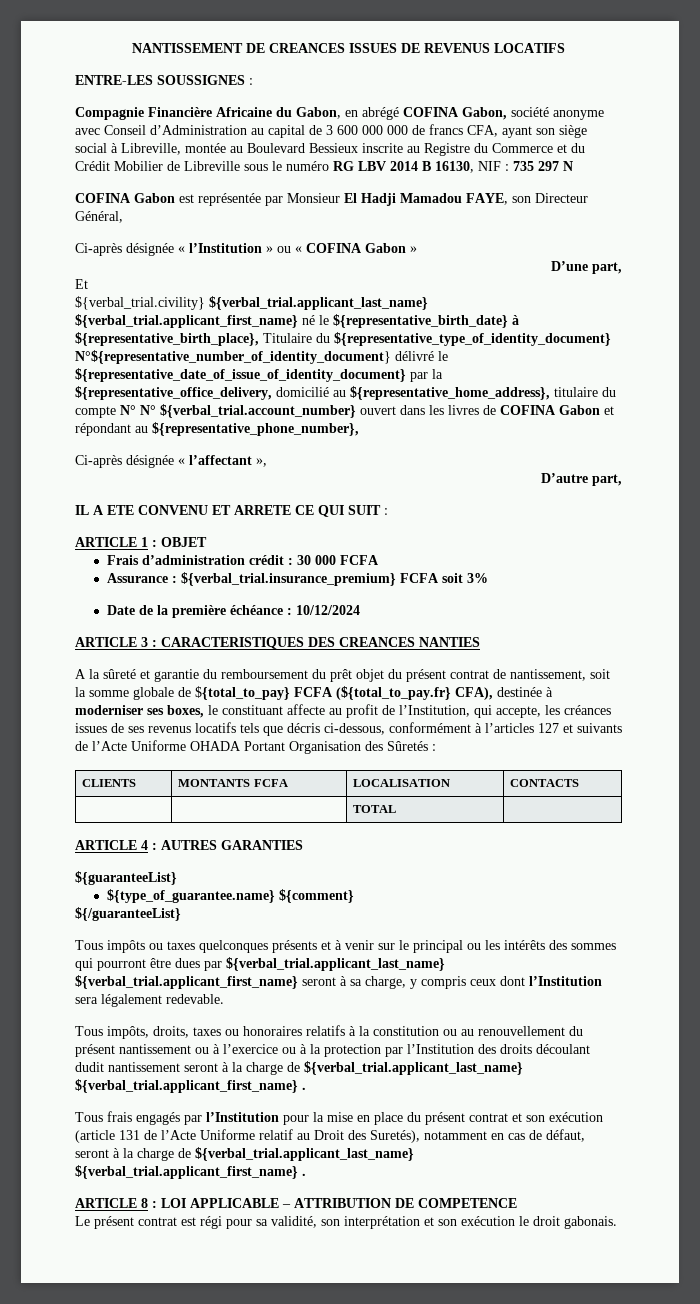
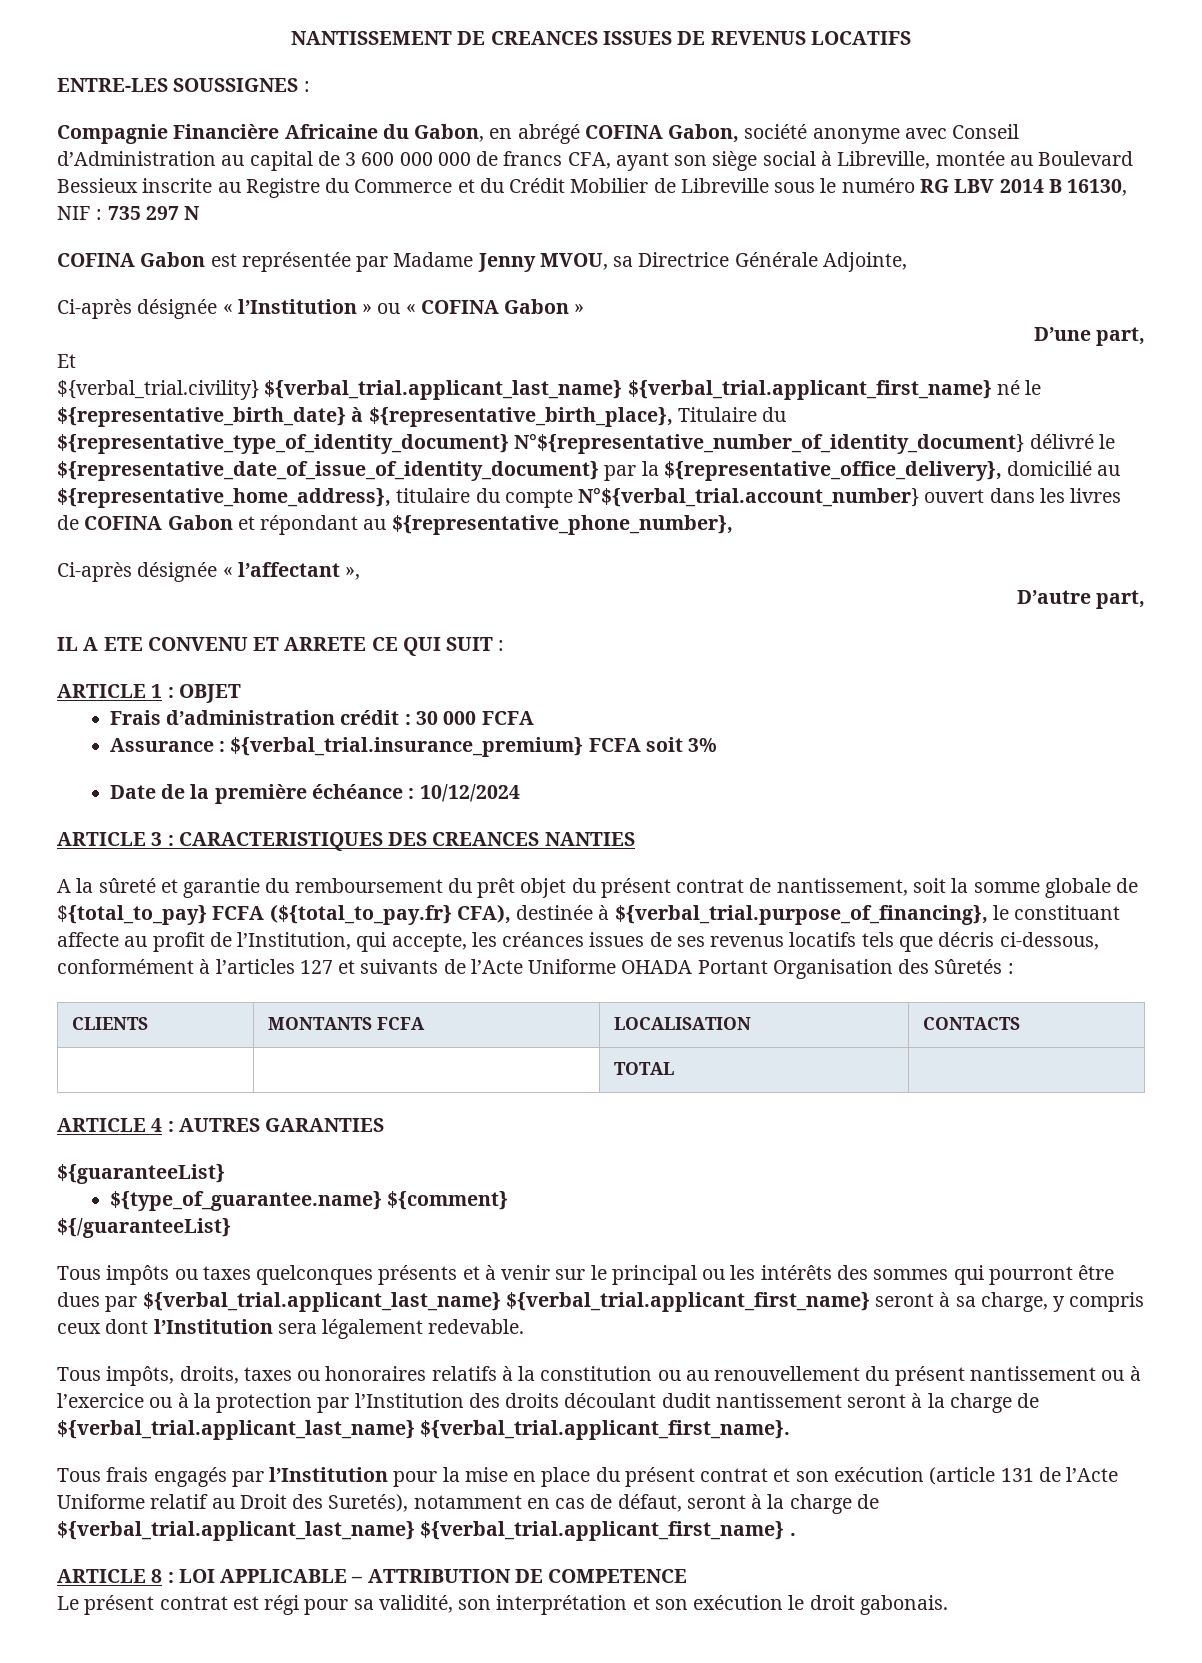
[287,193,588,206] [75,211,123,223] Monsieur El Hadji Mamadou FAYE, son Directeur Général, -> [393,252,907,272] Madame Jenny MVOU, sa Directrice Générale Adjointe,
[75,386,272,400] ${representative_office_delivery, -> [663,461,1002,481] ${representative_office_delivery},
[120,404,356,418] N° N° ${verbal_trial.account_number} -> [578,487,920,507] N°${verbal_trial.account_number}
[75,705,204,718] moderniser ses boxes, -> [614,905,988,925] ${verbal_trial.purpose_of_financing},
[75,1079,306,1093] ${verbal_trial.applicant_first_name} . -> [420,1420,791,1440] ${verbal_trial.applicant_first_name}.

